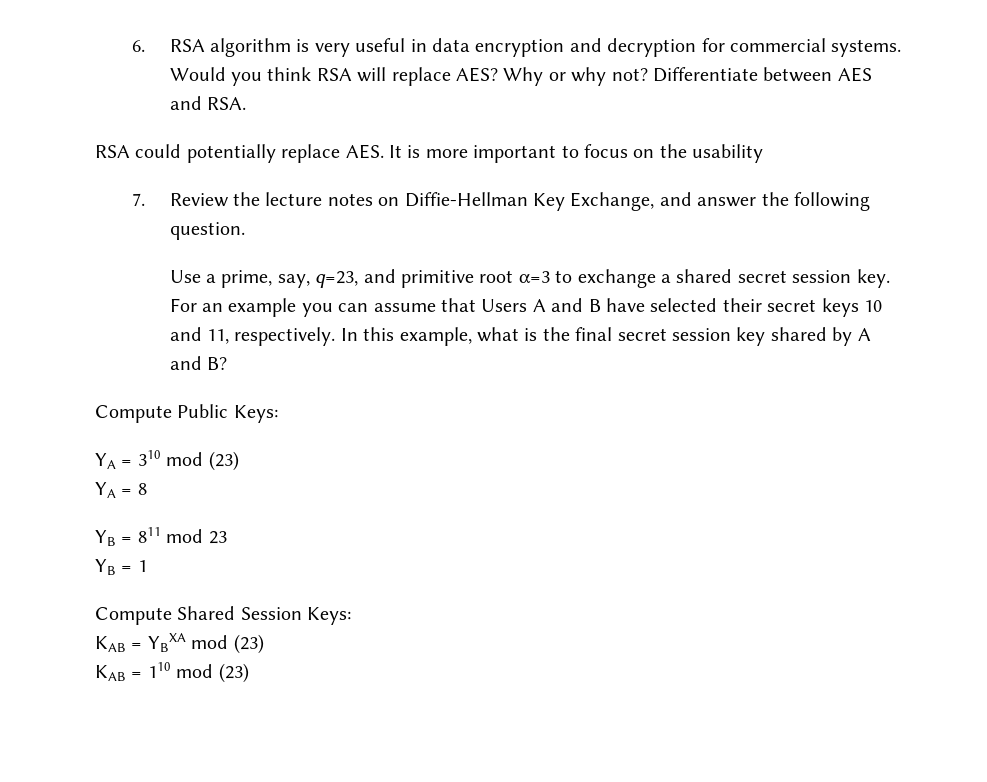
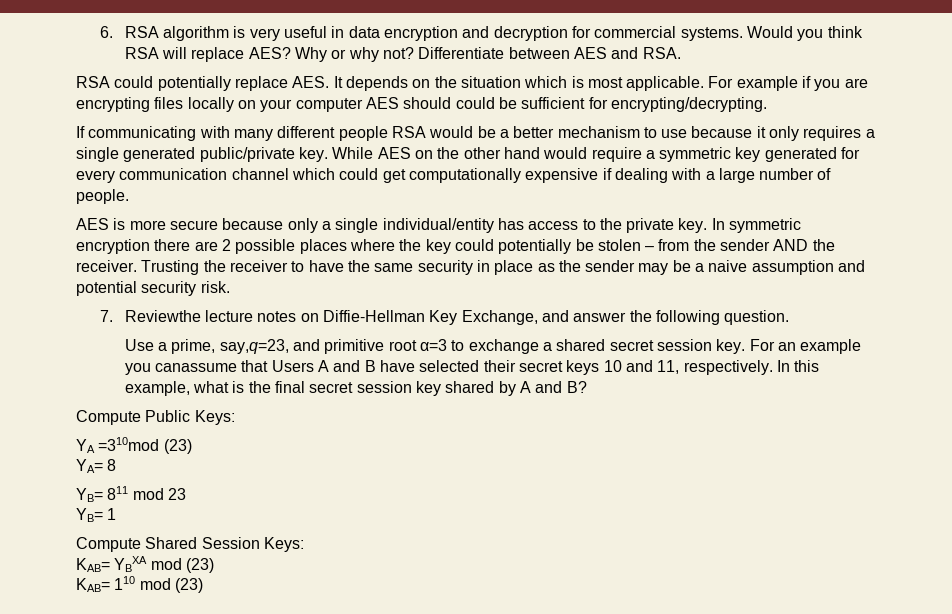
[407,144,764,163] is more important to focus on the usability -> [345,76,868,91] [76,97,767,112] [76,126,875,141] [76,147,861,162] [76,168,832,183] [76,189,129,204] [76,218,802,233] [76,239,835,254] [76,260,866,275] [76,281,230,296] depends on the situation which is most applicable. For example if you are encrypting files locally on your computer AES should could be sufficient for encrypting/decrypting. // If communicating with many different people RSA would be a better mechanism to use because it only requires a single generated public/private key. While AES on the other hand would require a symmetric key generated for every communication channel which could get computationally expensive if dealing with a large number of people. // AES is more secure because only a single individual/entity has access to the private key. In symmetric encryption there are 2 possible places where the key could potentially be stolen – from the sender AND the receiver. Trusting the receiver to have the same security in place as the sender may be a naive assumption and potential security risk.
[169,192,260,207] Review the -> [124,310,201,322] Reviewthe
[277,271,359,288] say, q=23, -> [219,339,289,354] say,q=23,
[338,303,436,312] can assume -> [155,363,238,372] canassume
[121,450,239,471] [95,482,133,498] = 310 mod (23) // YA = -> [98,437,192,454] [76,459,103,473] =310mod (23) // YA=
[95,530,133,546] YB = -> [76,488,103,502] YB=
[95,559,133,575] YB = -> [76,508,103,522] YB=
[95,636,143,652] KAB = -> [76,558,110,572] KAB=
[95,665,143,681] KAB = -> [76,578,110,592] KAB=

